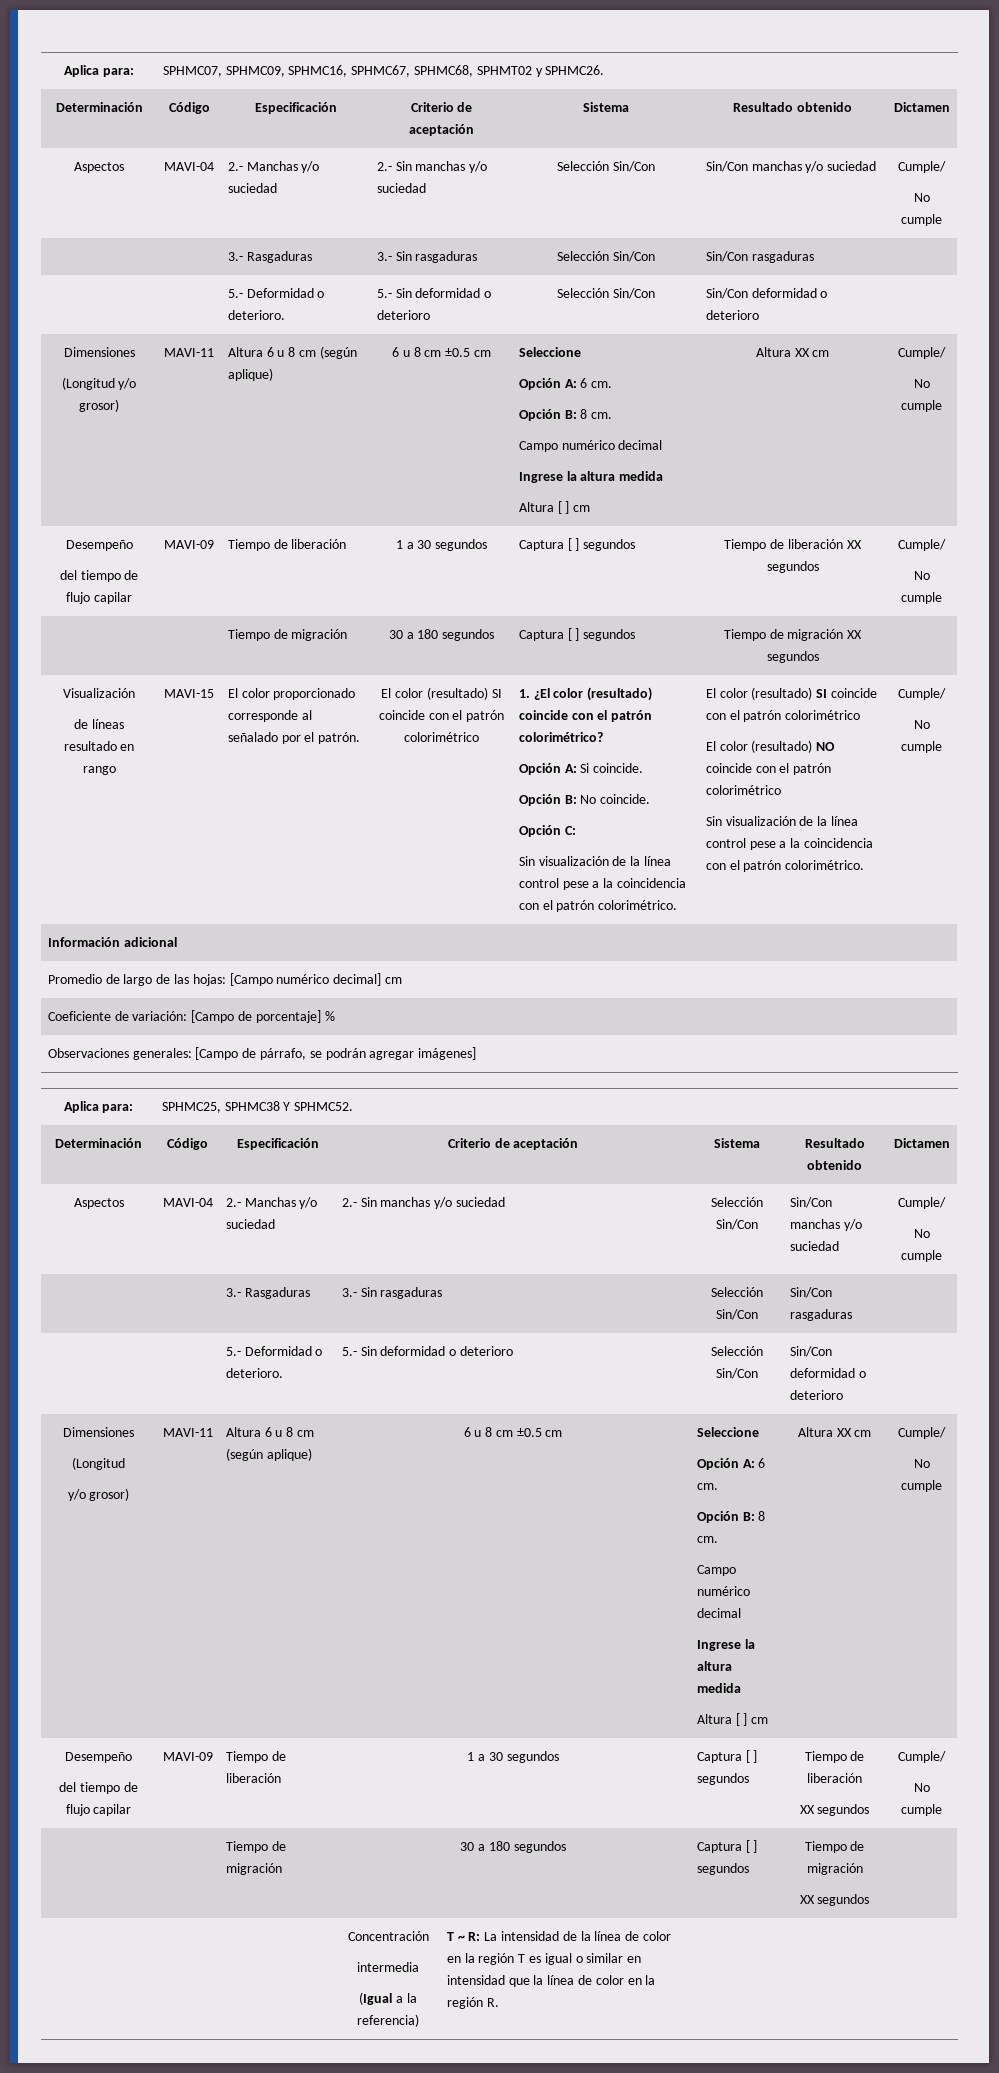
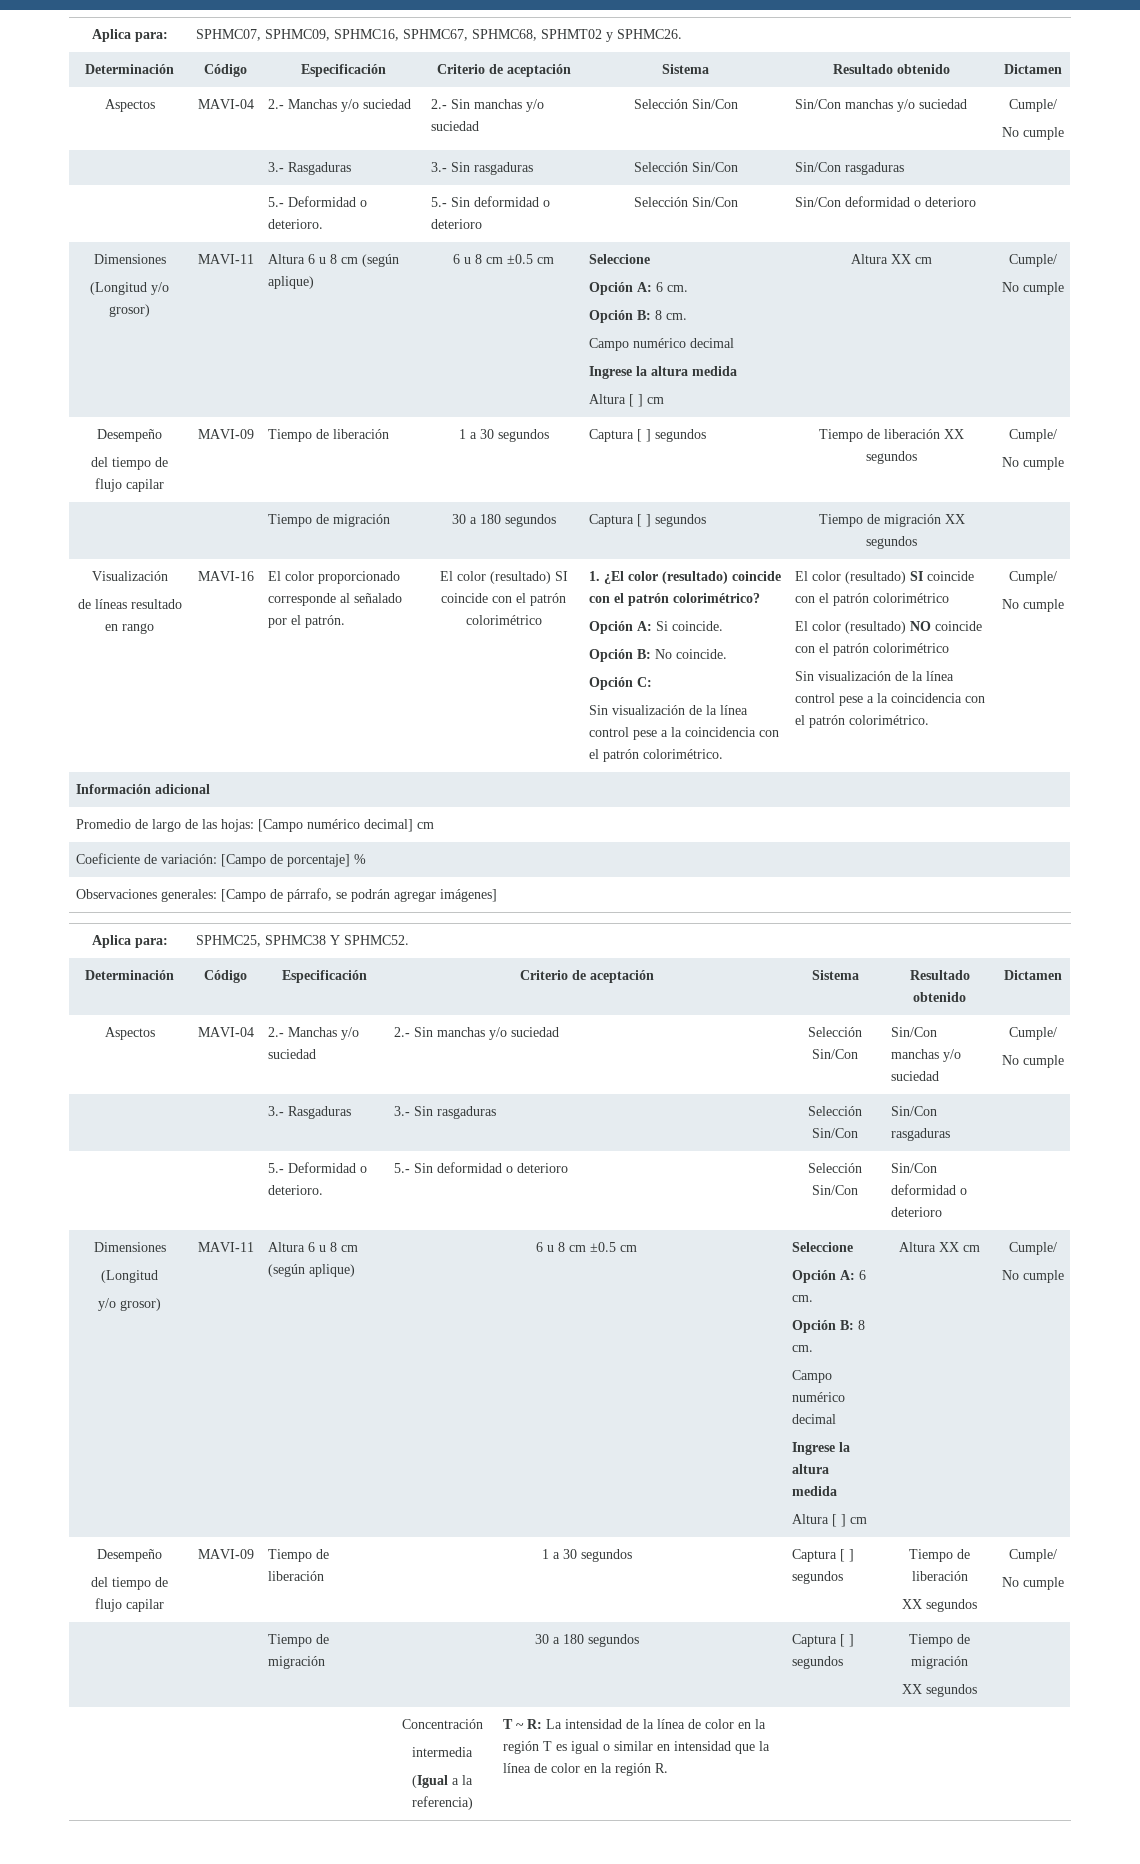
[164,689,214,698] MAVI-15 -> [197,571,254,581] MAVI-16

